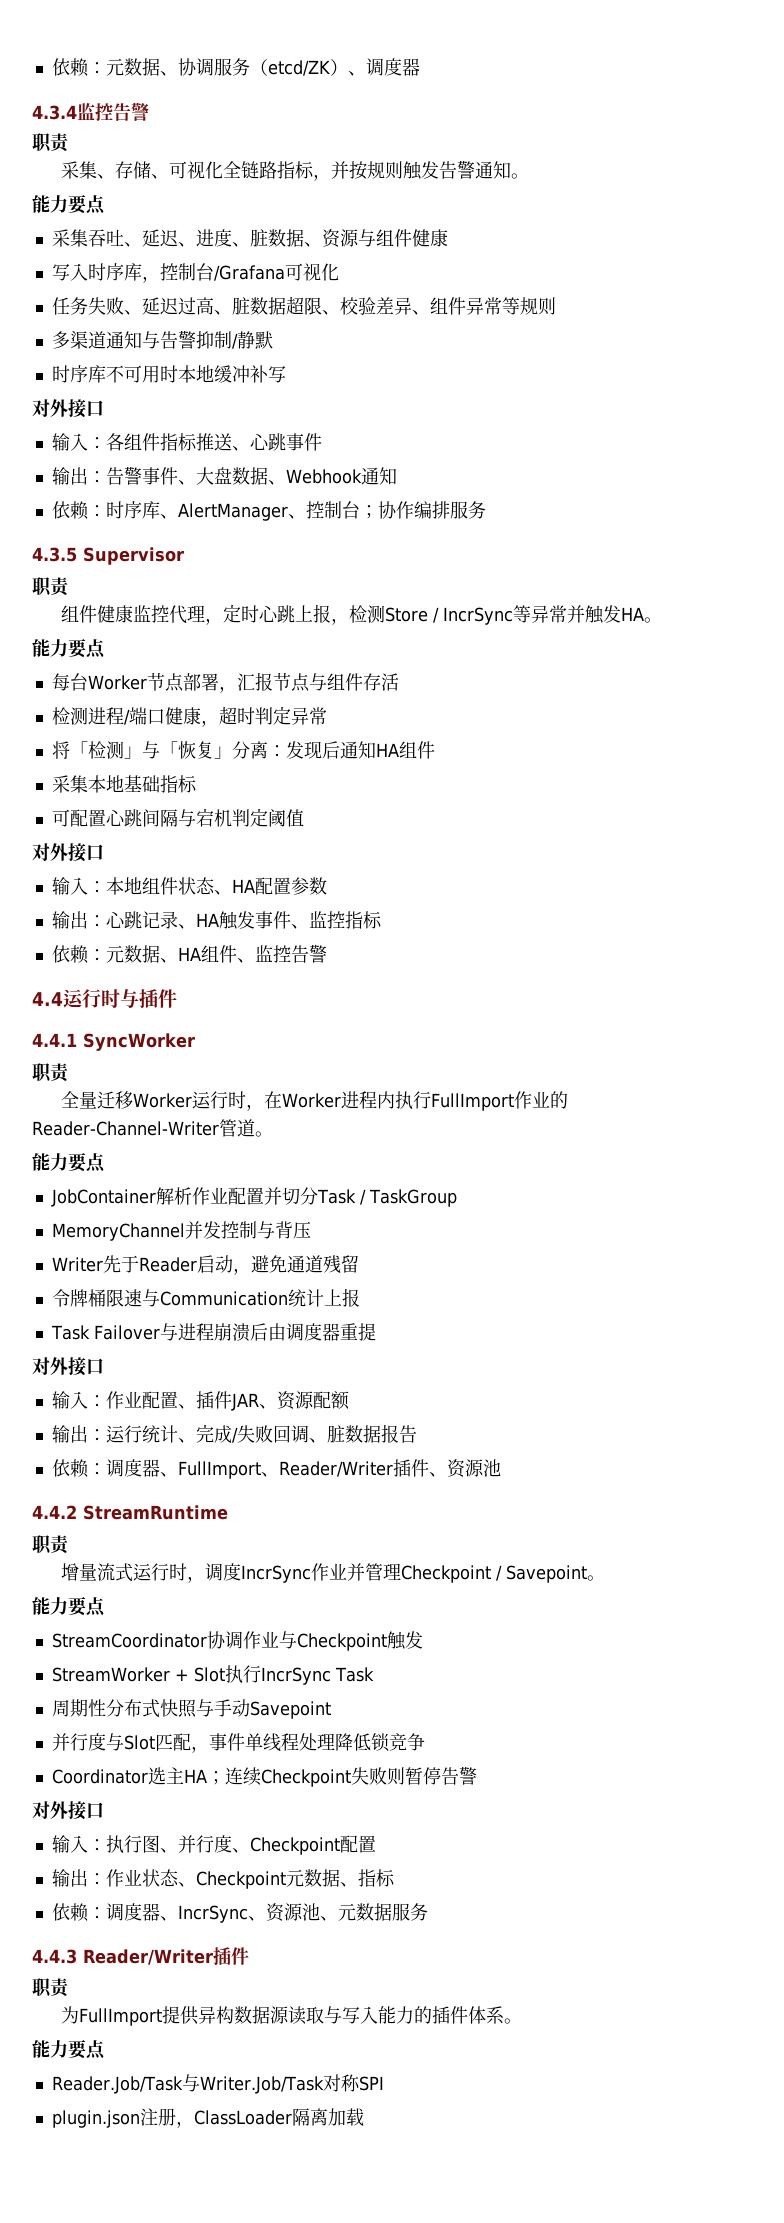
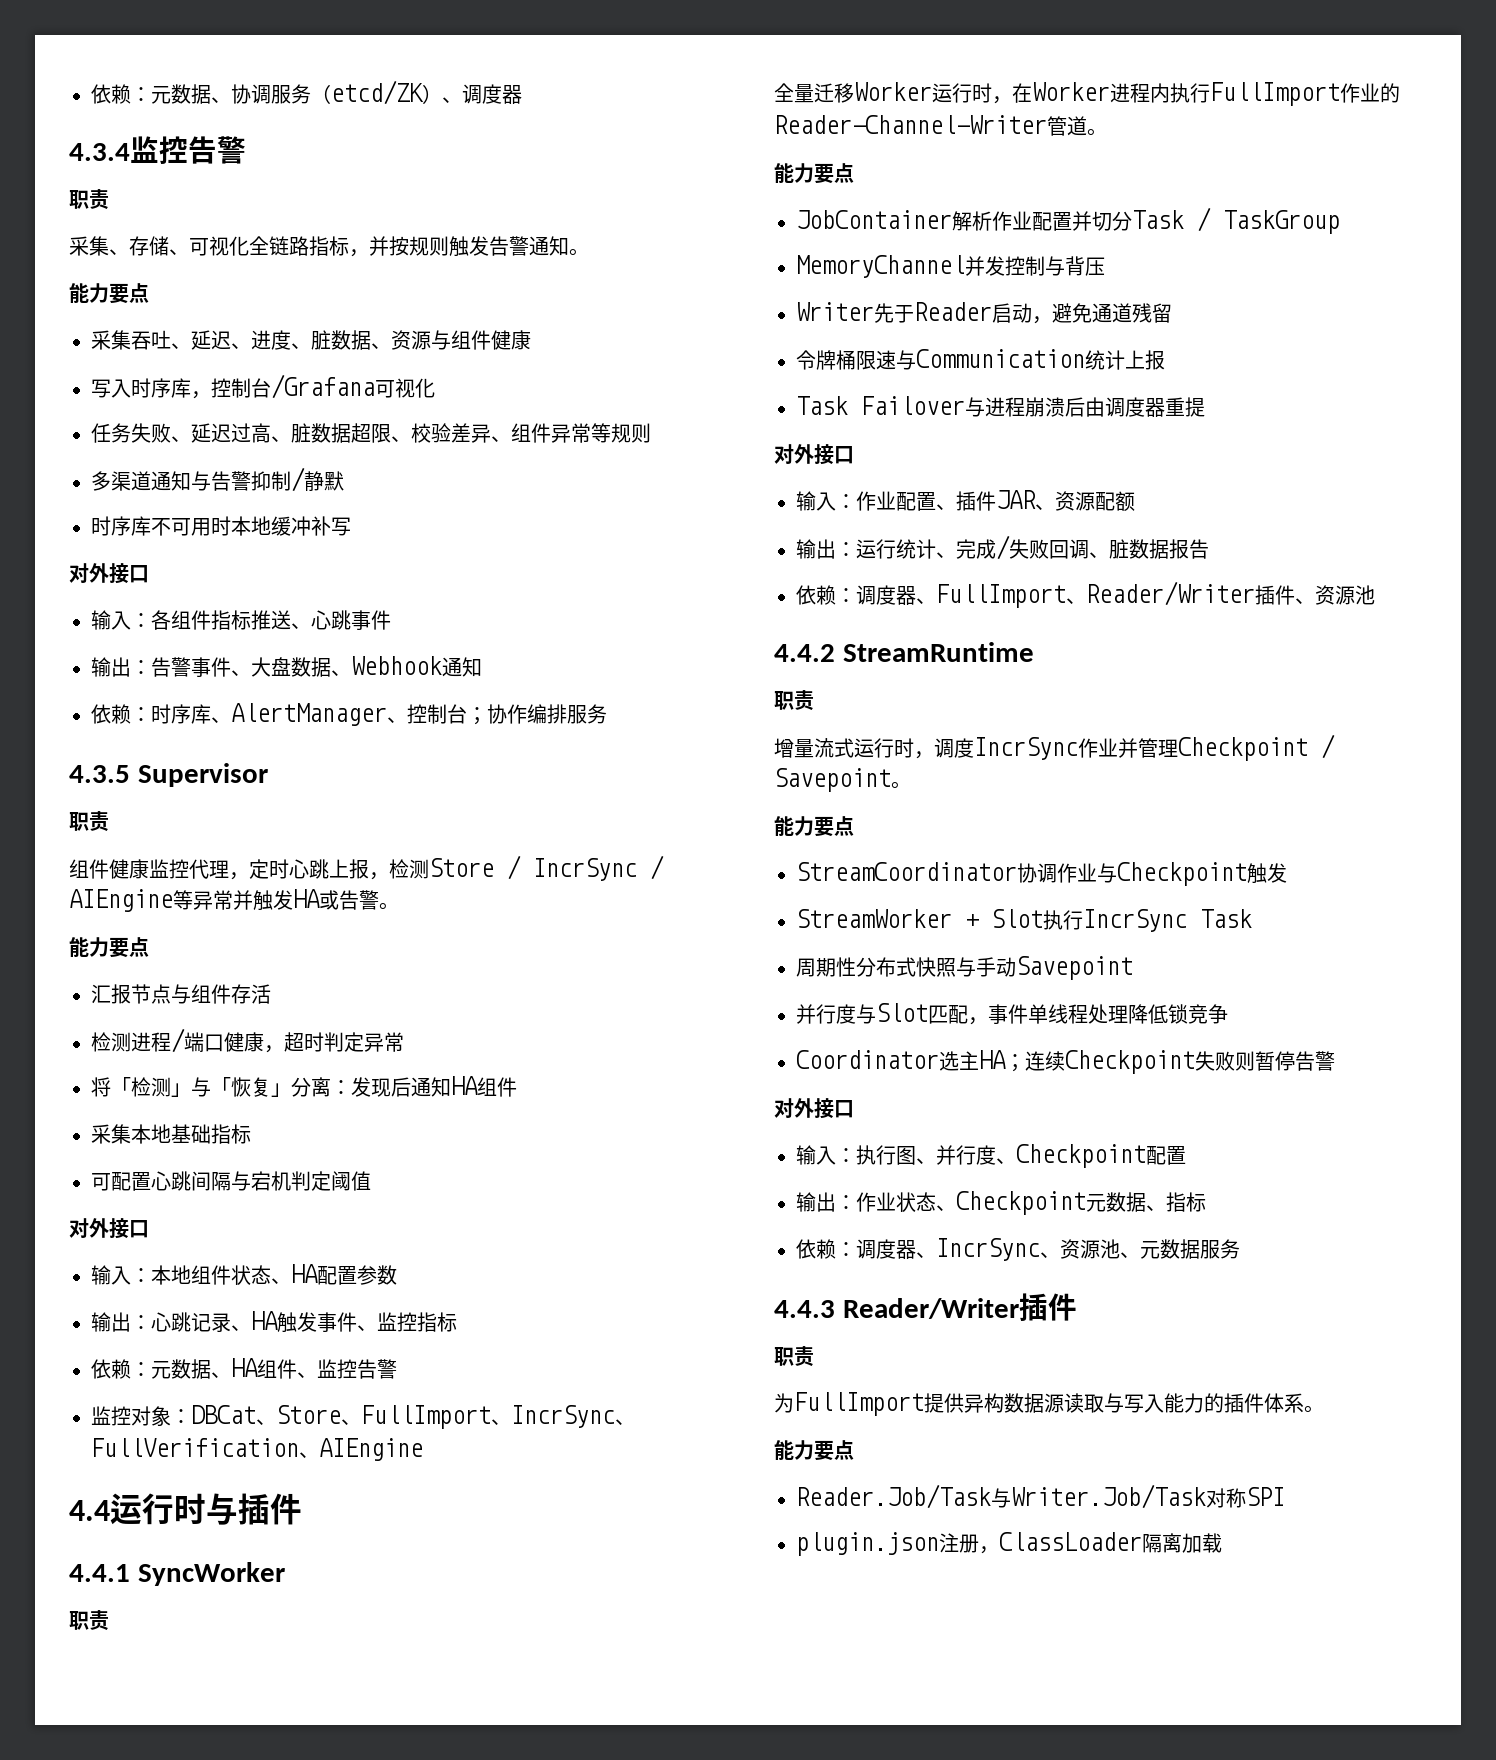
(513, 616) none -> [650,855,664,880] [69,889,173,912] / AIEngine
[643,617,662,623] [32,639,106,659] [51,673,237,693] 。 // 能力要点 // 每台Worker节点部署， -> [319,890,399,910] [69,937,149,958] 或告警。 // 能力要点 //
(327, 953) none -> [91,1405,635,1429] [91,1438,423,1461] // 监控对象：DBCat、Store、FullImport、IncrSync、FullVerification、AIEngine

